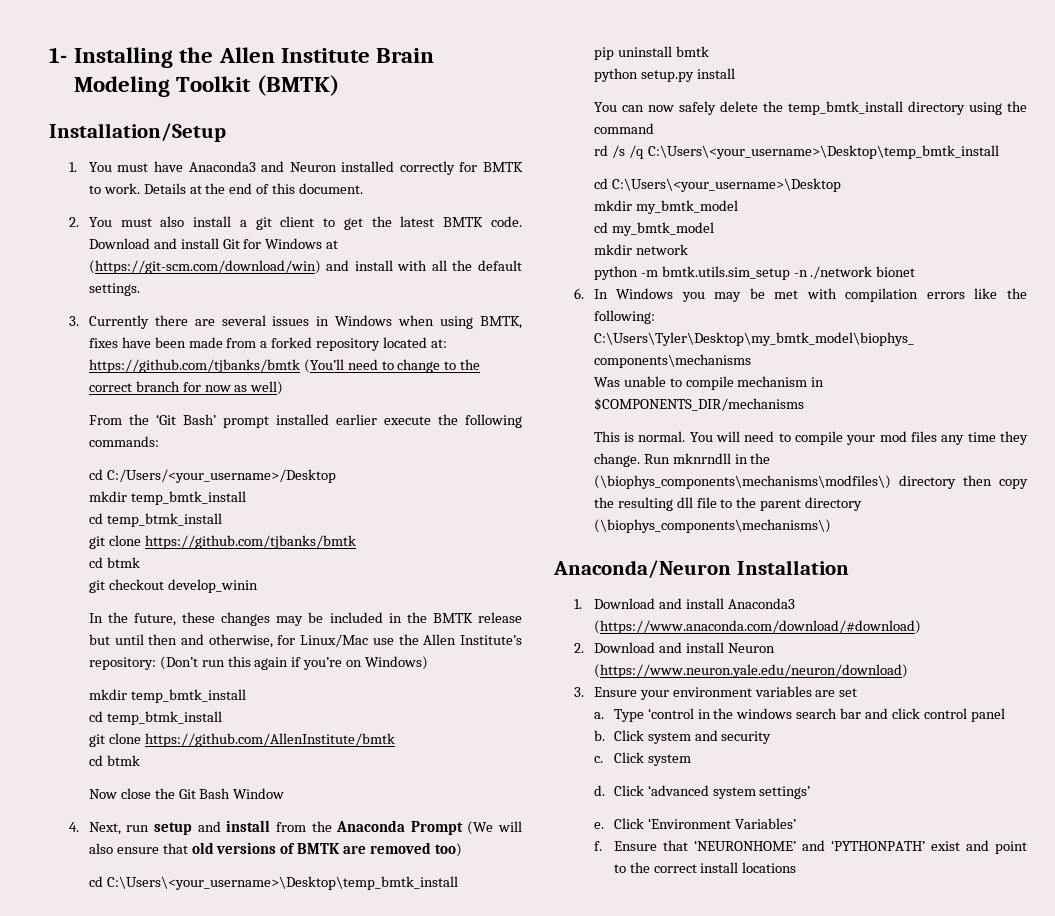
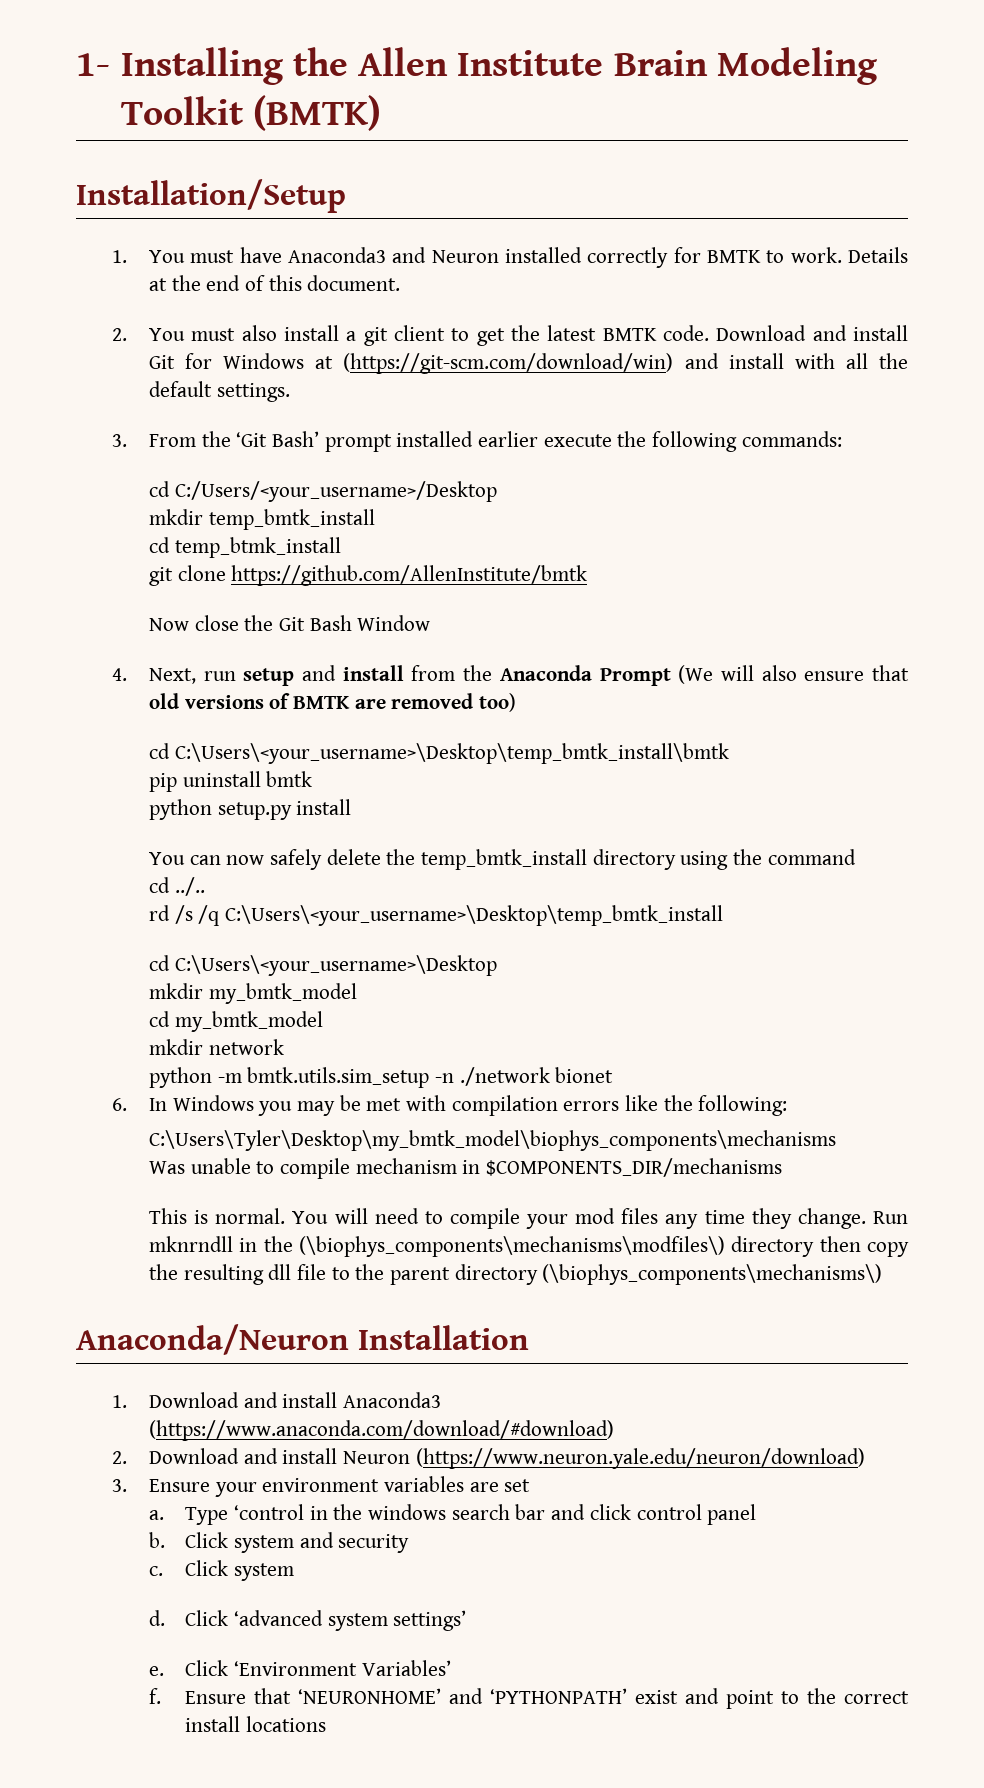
[88,315,522,329] [88,337,448,351] [88,359,481,373] [88,381,284,395] Currently there are several issues in Windows when using BMTK, fixes have been made from a forked repository located at: https://github.com/tjbanks/bmtk (You’ll need to change to the correct branch for now as well) // -> (128, 440) none
[88,535,356,549] [88,557,140,568] [88,579,258,593] [88,612,522,626] [88,634,522,648] [88,656,429,670] [88,689,246,703] [88,711,222,725] // git clone https://github.com/tjbanks/bmtk // cd btmk // git checkout develop_winin // In the future, these changes may be included in the BMTK release but until then and otherwise, for Linux/Mac use the Allen Institute’s repository: (Don’t run this again if you’re on Windows) // mkdir temp_bmtk_install // cd temp_btmk_install -> (341, 547) none
[88,755,140,766] // cd btmk -> (588, 575) none
[106,876,458,890] C:\Users\<your_username>\Desktop\temp_bmtk_install -> [174,743,729,764] C:\Users\<your_username>\Desktop\temp_bmtk_install\bmtk
(654, 128) none -> [148,877,205,896] // cd ../..

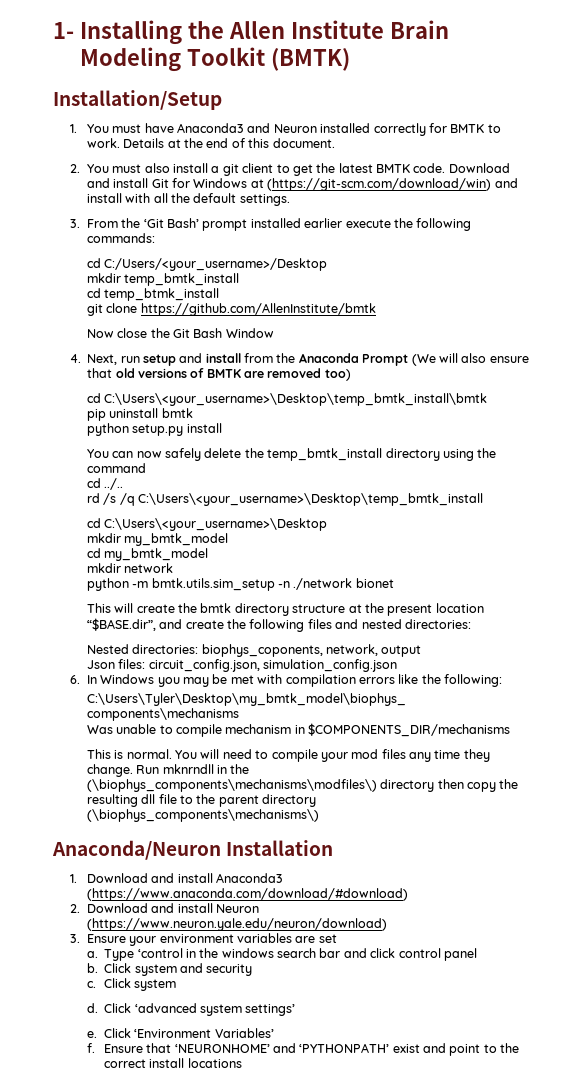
(614, 1075) none -> [86,603,484,616] [86,618,471,632] [86,644,422,657] [86,659,397,672] // This will create the bmtk directory structure at the present location “$BASE.dir”, and create the following files and nested directories: // Nested directories: biophys_coponents, network, output // Json files: circuit_config.json, simulation_config.json

